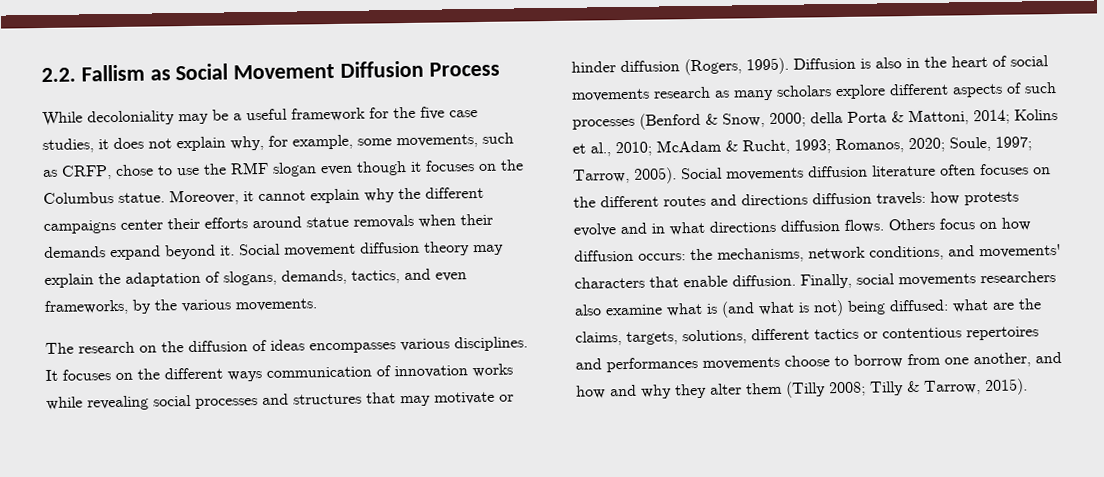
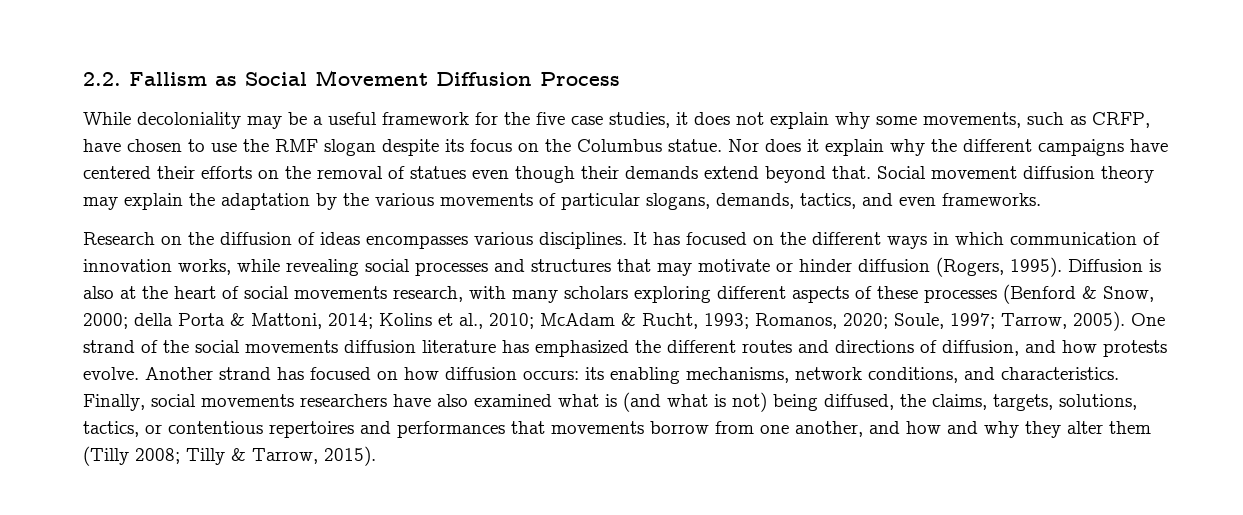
[230,134,353,151] why, for example, -> [835,112,870,129] why
[115,164,154,177] chose -> [83,139,182,152] have chosen
[320,160,475,176] even though it focuses -> [382,139,512,156] despite its focus
[169,189,306,206] Moreover, it cannot -> [728,139,819,152] Nor does it
[120,213,493,230] [44,244,235,261] center their efforts around statue removals when their demands expand beyond it. -> [1130,139,1168,152] [83,166,871,183] have centered their efforts on the removal of statues even though their demands extend beyond that.
[205,271,220,283] of -> [316,193,640,210] by the various movements of particular
[44,298,317,315] [45,341,135,354] frameworks, by the various movements. // The research -> [942,193,1041,206] [83,232,155,245] frameworks. // Research
[62,369,111,381] focuses -> [653,232,747,245] has focused
(262, 376) none -> [933,232,1004,245] in which
[472,363,513,378] works -> [178,259,231,275] works,
[906,57,920,69] in -> [120,286,136,299] at
[653,86,730,99] research as -> [393,286,506,302] research, with
[835,84,886,100] explore -> [634,286,711,303] exploring
[1024,82,1057,94] such -> [877,286,918,299] these
[681,163,1051,181] Social movements diffusion literature often focuses on -> [1131,313,1165,326] [83,340,629,357] One strand of the social movements diffusion literature has emphasized
[812,191,1019,206] [573,218,975,237] diffusion travels: how protests evolve and in what directions diffusion flows. Others focus -> [920,340,1167,357] [83,367,371,380] of diffusion, and how protests evolve. Another strand has focused
[690,248,713,261] the -> [585,367,680,384] its enabling
[979,243,1061,259] [574,274,796,289] movements' characters that enable diffusion. -> [1001,367,1119,380] characteristics.
[574,304,663,316] also examine -> [393,394,552,407] have also examined
[889,298,1015,313] diffused: what are -> [824,394,894,410] diffused,
[751,328,859,341] different tactics -> [83,421,139,437] tactics,
[702,355,849,370] movements choose to -> [511,421,644,434] that movements

